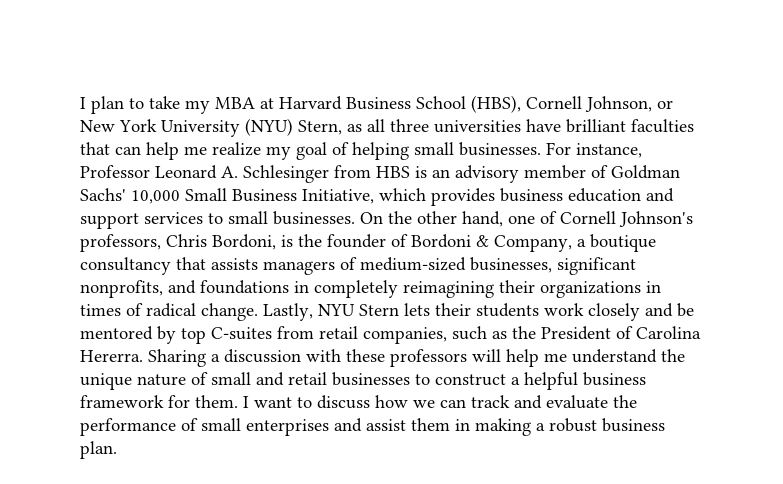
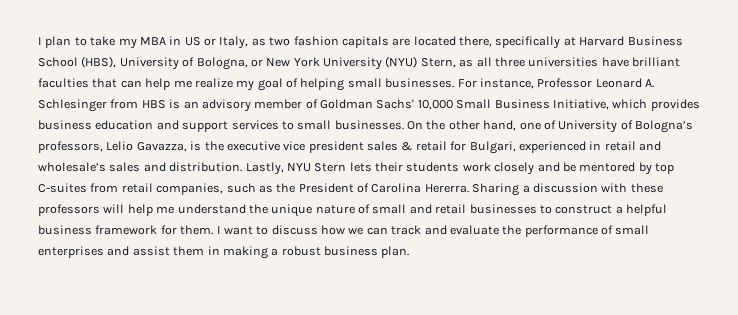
(255, 103) none -> [169,36,561,49] in US or Italy, as two fashion capitals are located there, specifically
[526,96,652,112] Cornell Johnson, -> [119,57,248,70] University of Bologna,
[560,211,693,227] [80,234,656,252] [80,257,636,275] [80,280,661,298] [80,303,258,321] Cornell Johnson's professors, Chris Bordoni, is the founder of Bordoni & Company, a boutique consultancy that assists managers of medium-sized businesses, significant nonprofits, and foundations in completely reimagining their organizations in times of radical change. -> [558,120,693,133] [38,141,661,154] [38,162,243,172] University of Bologna’s professors, Lelio Gavazza, is the executive vice president sales & retail for Bulgari, experienced in retail and wholesale’s sales and distribution.

